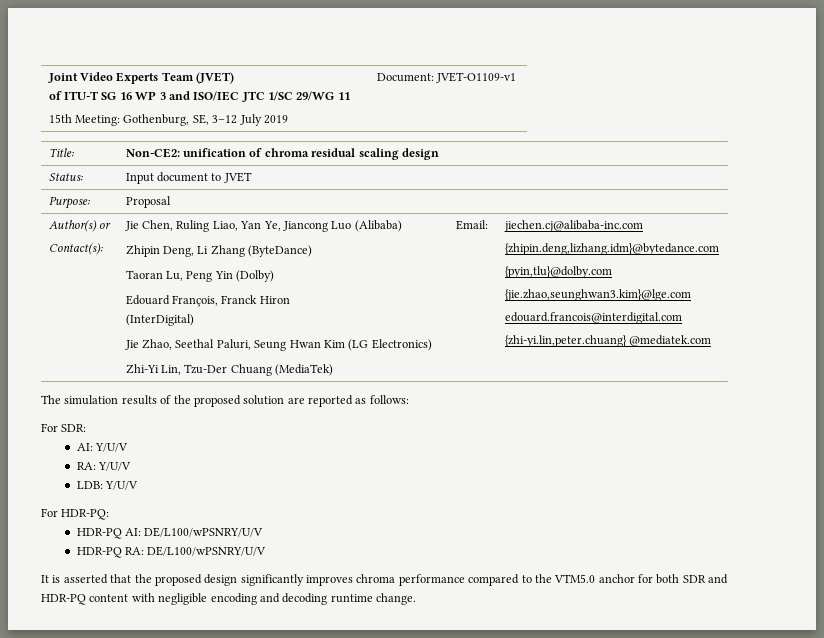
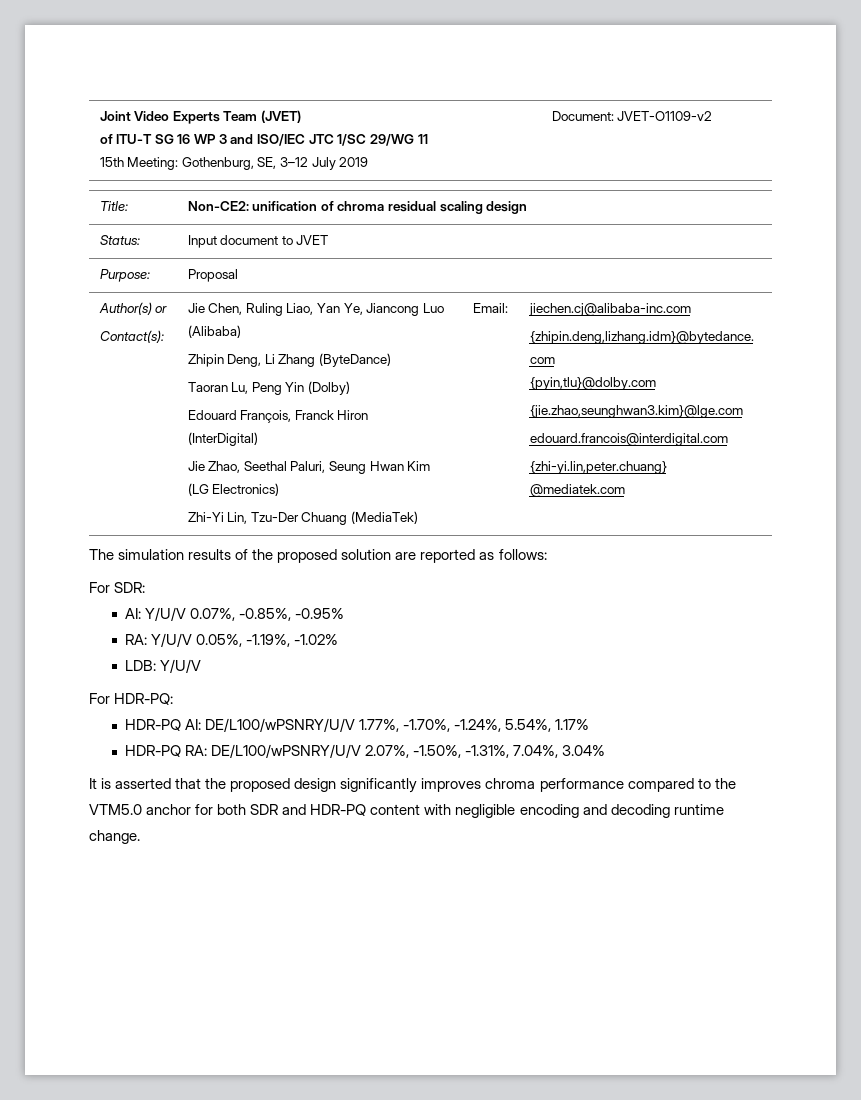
[436,72,517,83] JVET-O1109-v1 -> [617,111,713,121] JVET-O1109-v2
(128, 447) none -> [190,608,345,621] 0.07%, -0.85%, -0.95%
(131, 466) none -> [196,634,339,647] 0.05%, -1.19%, -1.02%
[76,546,267,558] // HDR-PQ RA: DE/L100/wPSNRY/U/V -> [359,719,590,732] [125,744,606,758] 1.77%, -1.70%, -1.24%, 5.54%, 1.17% // HDR-PQ RA: DE/L100/wPSNRY/U/V 2.07%, -1.50%, -1.31%, 7.04%, 3.04%

